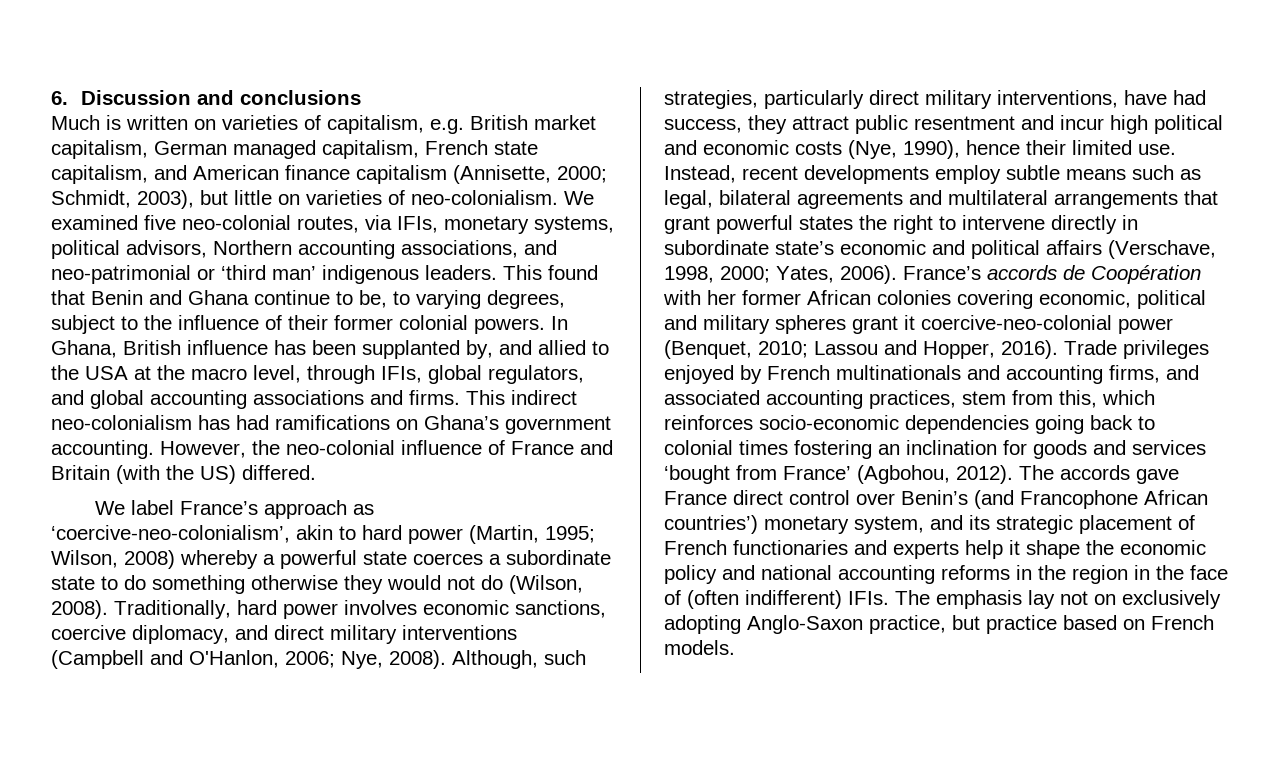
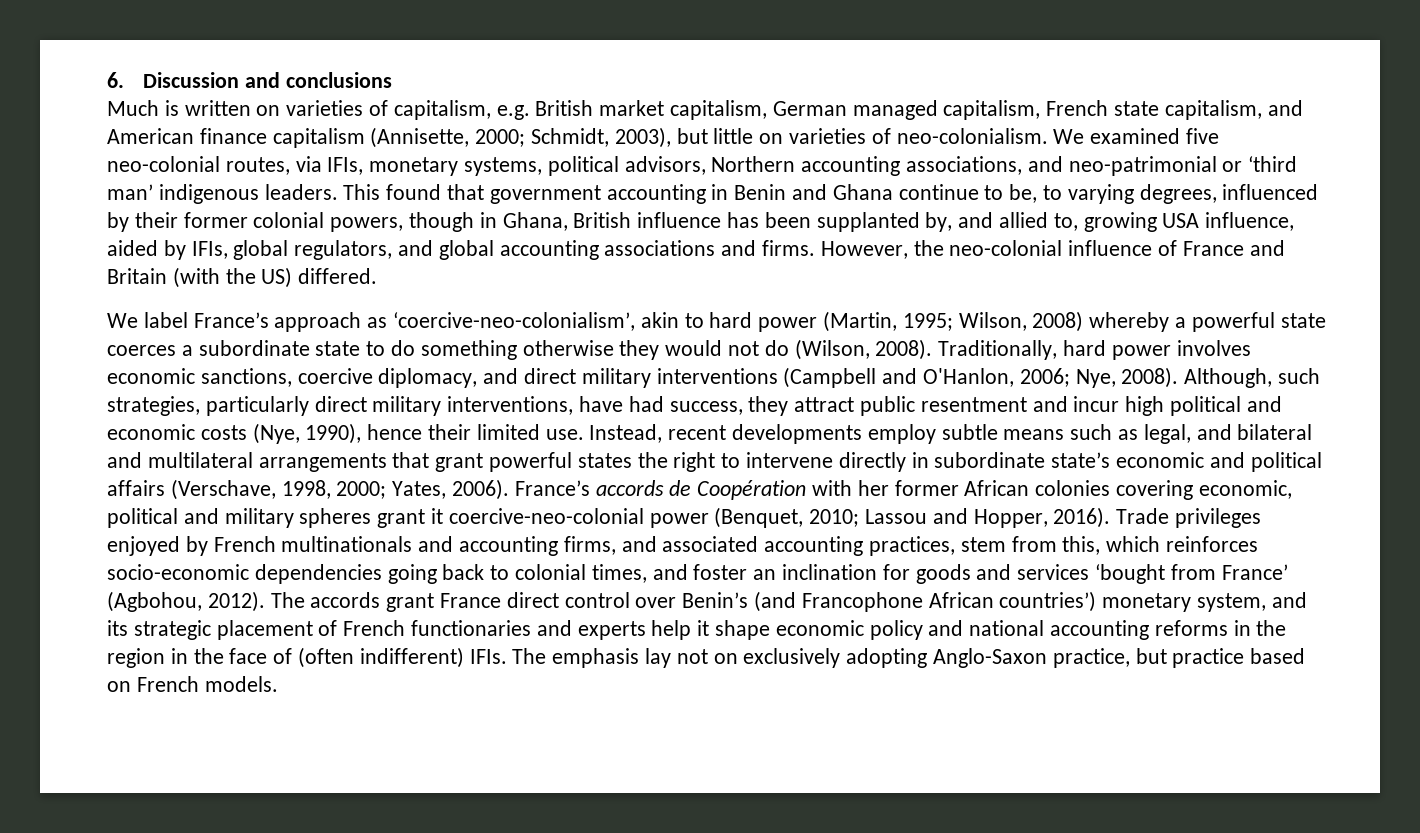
(85, 297) none -> [489,184,729,204] government accounting in
[51,315,568,334] subject to the influence of their former colonial powers. In -> [1222,184,1319,200] [107,212,497,232] influenced by their former colonial powers, though in
[592,341,609,355] [51,365,375,384] to the USA at the macro level, through -> [1053,212,1295,232] [107,240,186,260] to, growing USA influence, aided by
[466,390,577,405] [51,415,611,434] [51,440,154,459] This indirect neo-colonialism has had ramifications on Ghana’s government accounting. -> (816, 248) none
[719,190,903,209] bilateral agreements -> [1196,424,1313,440] and bilateral
[739,440,872,459] times fostering -> [591,564,748,583] times, and foster
[1136,469,1179,484] gave -> [386,593,435,612] grant
[1086,540,1114,555] the -> (771, 630) none

